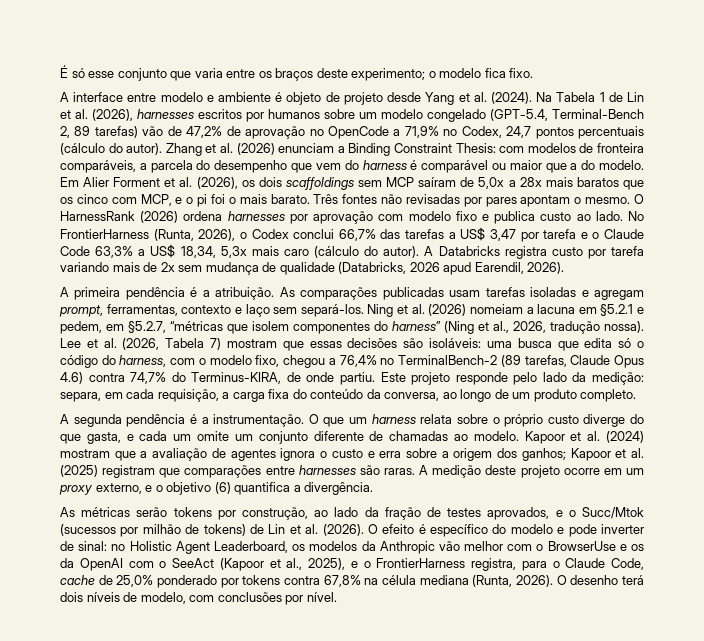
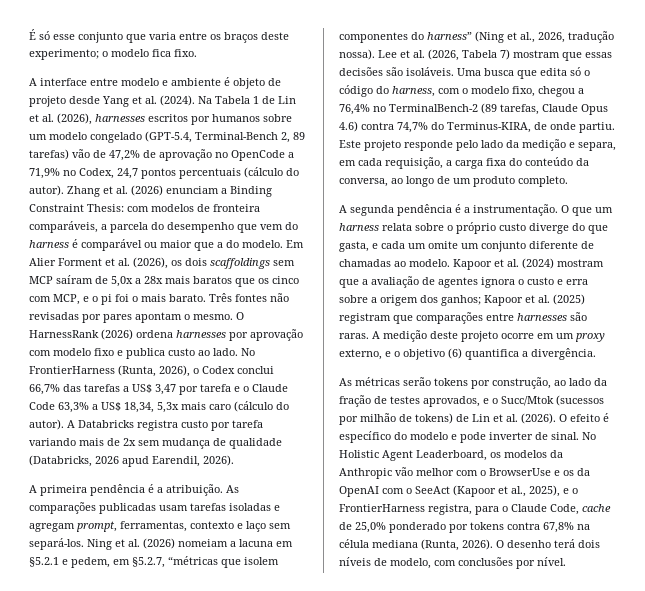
[429,338,512,348] isoláveis: uma -> [406,67,481,76] isoláveis. Uma
[591,372,644,385] medição: -> [522,139,575,151] medição e
[78,541,126,551] sinal: no -> [551,432,596,440] sinal. No

